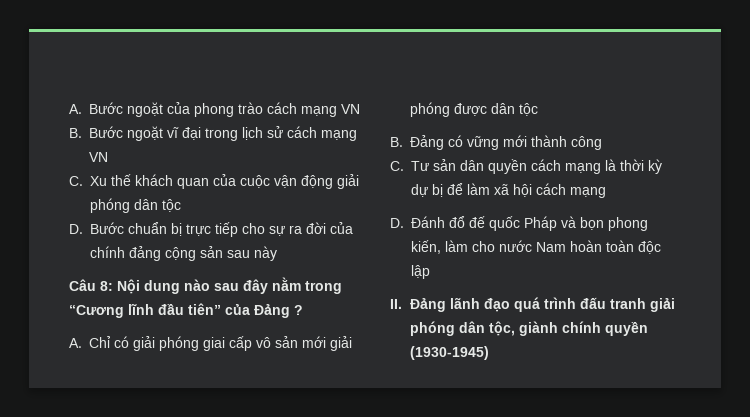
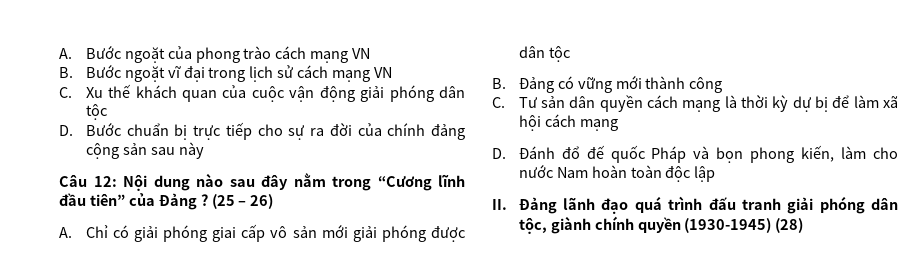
[100,281,113,291] 8: -> [93,176,117,187] 12:
(303, 310) none -> [211,194,274,209] (25 – 26)
(489, 353) none -> [775,218,804,233] (28)

